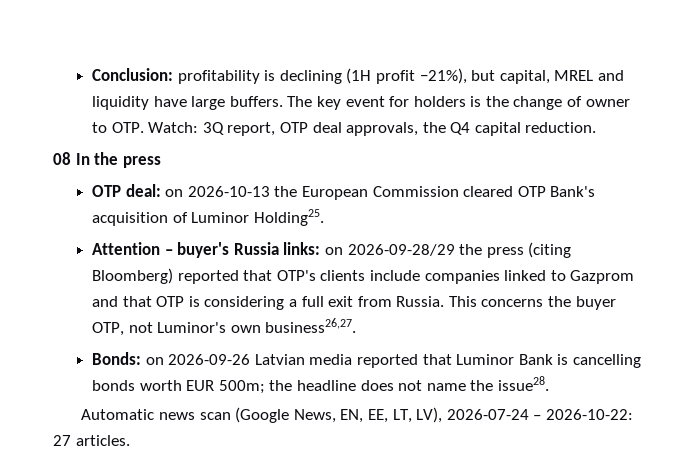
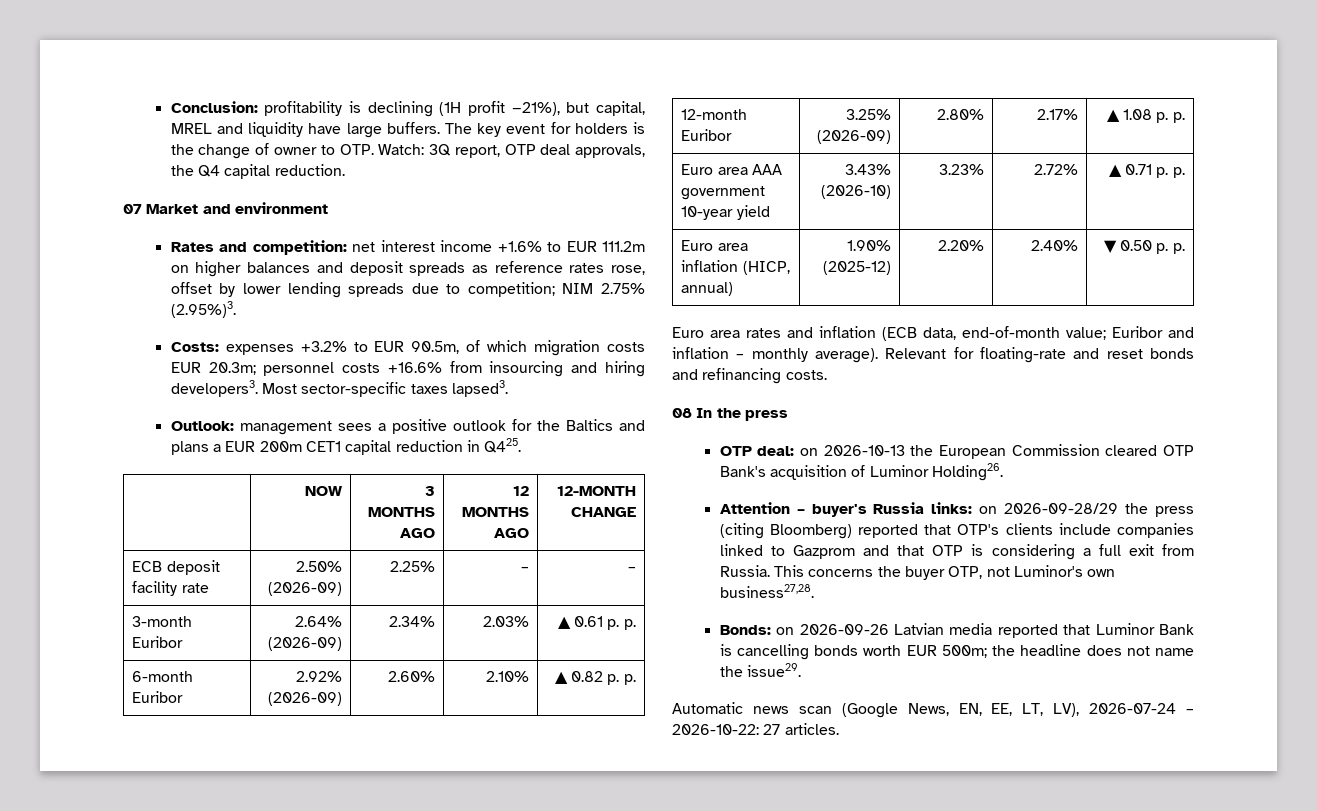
(597, 127) none -> [123,202,328,214] [170,240,645,255] [170,261,645,277] [170,282,645,298] [170,301,236,318] [170,340,646,356] [170,361,645,377] [170,380,509,397] [170,419,645,435] [170,438,522,455] [304,486,342,496] [424,486,435,496] [367,507,435,517] [399,528,435,538] [512,486,529,496] [461,507,529,517] [493,528,529,538] [556,486,636,496] [570,507,636,517] [132,560,220,575] [132,581,209,596] [295,561,342,572] [267,582,342,596] [389,561,435,572] [520,567,529,572] [627,567,636,572] [132,616,193,627] [132,636,184,648] [294,616,342,627] [267,637,342,651] [388,616,435,627] [482,616,529,627] [557,616,636,630] [132,671,194,682] [132,691,184,703] [295,671,342,682] [267,692,342,706] [387,671,435,682] [485,671,529,682] [554,671,636,685] [681,109,748,120] [681,129,733,141] [845,109,891,120] [816,130,891,144] [936,109,984,120] [1036,109,1078,120] [1106,109,1185,123] [681,164,782,175] [681,186,766,200] [681,205,770,220] [844,164,891,175] [820,185,891,199] [938,164,984,175] [1033,164,1078,175] [1108,164,1185,178] [681,240,748,251] [681,260,790,275] [681,282,734,296] [846,240,891,251] [822,261,891,275] [937,240,984,251] [1030,240,1078,251] [1103,240,1185,254] [672,326,1194,341] [672,347,1194,363] [672,368,827,384] // 07 Market and environment // Rates and competition: net interest income +1.6% to EUR 111.2m on higher balances and deposit spreads as reference rates rose, offset by lower lending spreads due to competition; NIM 2.75% (2.95%)3. // Costs: expenses +3.2% to EUR 90.5m, of which migration costs EUR 20.3m; personnel costs +16.6% from insourcing and hiring developers3. Most sector-specific taxes lapsed3. // Outlook: management sees a positive outlook for the Baltics and plans a EUR 200m CET1 capital reduction in Q425. // | NOW | 3 MONTHS AGO | 12 MONTHS AGO | 12-MONTH CHANGE // ECB deposit facility rate | 2.50% (2026-09) | 2.25% | – | – // 3-month Euribor | 2.64% (2026-09) | 2.34% | 2.03% | ▲ 0.61 p. p. // 6-month Euribor | 2.92% (2026-09) | 2.60% | 2.10% | ▲ 0.82 p. p. // 12-month Euribor | 3.25% (2026-09) | 2.80% | 2.17% | ▲ 1.08 p. p. // Euro area AAA government 10-year yield | 3.43% (2026-10) | 3.23% | 2.72% | ▲ 0.71 p. p. // Euro area inflation (HICP, annual) | 1.90% (2025-12) | 2.20% | 2.40% | ▼ 0.50 p. p. // Euro area rates and inflation (ECB data, end-of-month value; Euribor and inflation – monthly average). Relevant for floating-rate and reset bonds and refinancing costs.
[253,209,324,226] Holding25. -> [932,463,1004,481] Holding26.
[265,318,357,333] business26,27. -> [719,584,814,598] business27,28.
[497,376,549,391] issue28. -> [747,663,802,677] issue29.

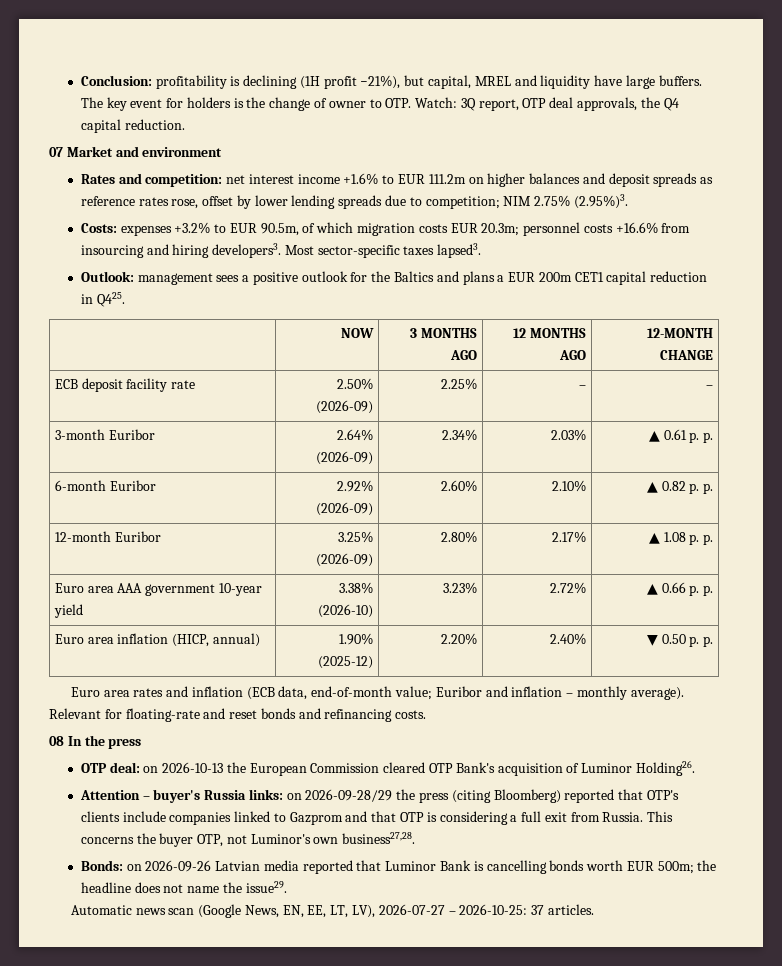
[844,164,891,175] 3.43% -> [339,582,374,594] 3.38%
[1125,164,1153,175] 0.71 -> [661,582,686,593] 0.66
[1089,703,1194,714] [672,724,781,735] 2026-07-24 – 2026-10-22: 27 -> [378,904,545,915] 2026-07-27 – 2026-10-25: 37

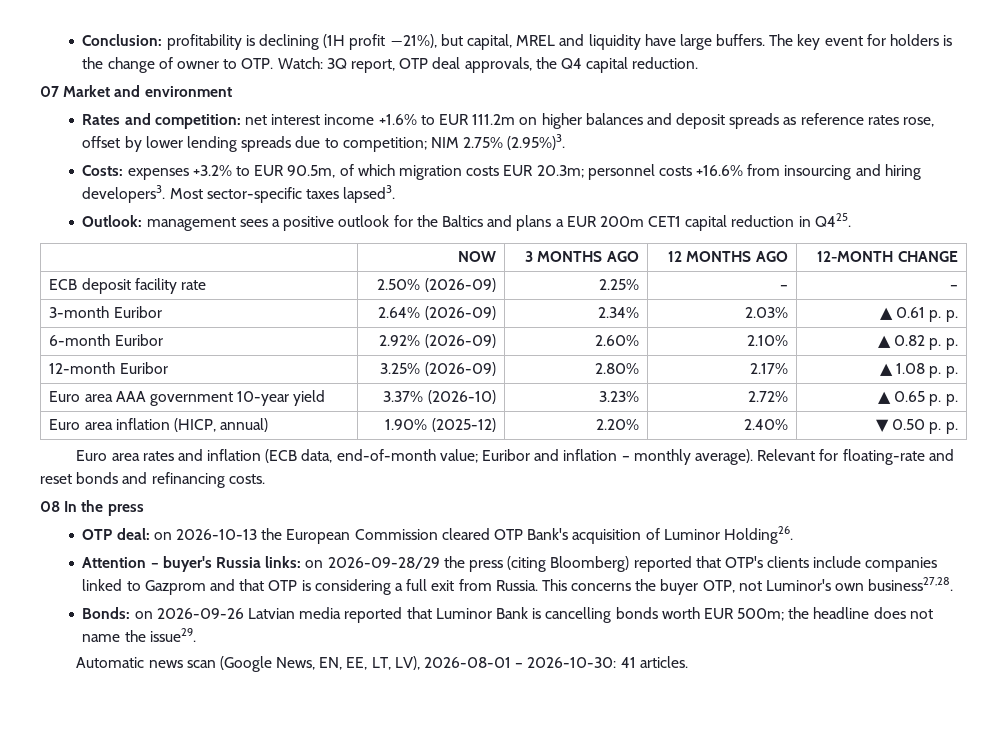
[339,582,374,594] 3.38% -> [383,391,424,402] 3.37%
[661,582,686,593] 0.66 -> [894,391,926,402] 0.65
[378,904,545,915] 2026-07-27 – 2026-10-25: 37 -> [424,657,636,668] 2026-08-01 – 2026-10-30: 41

